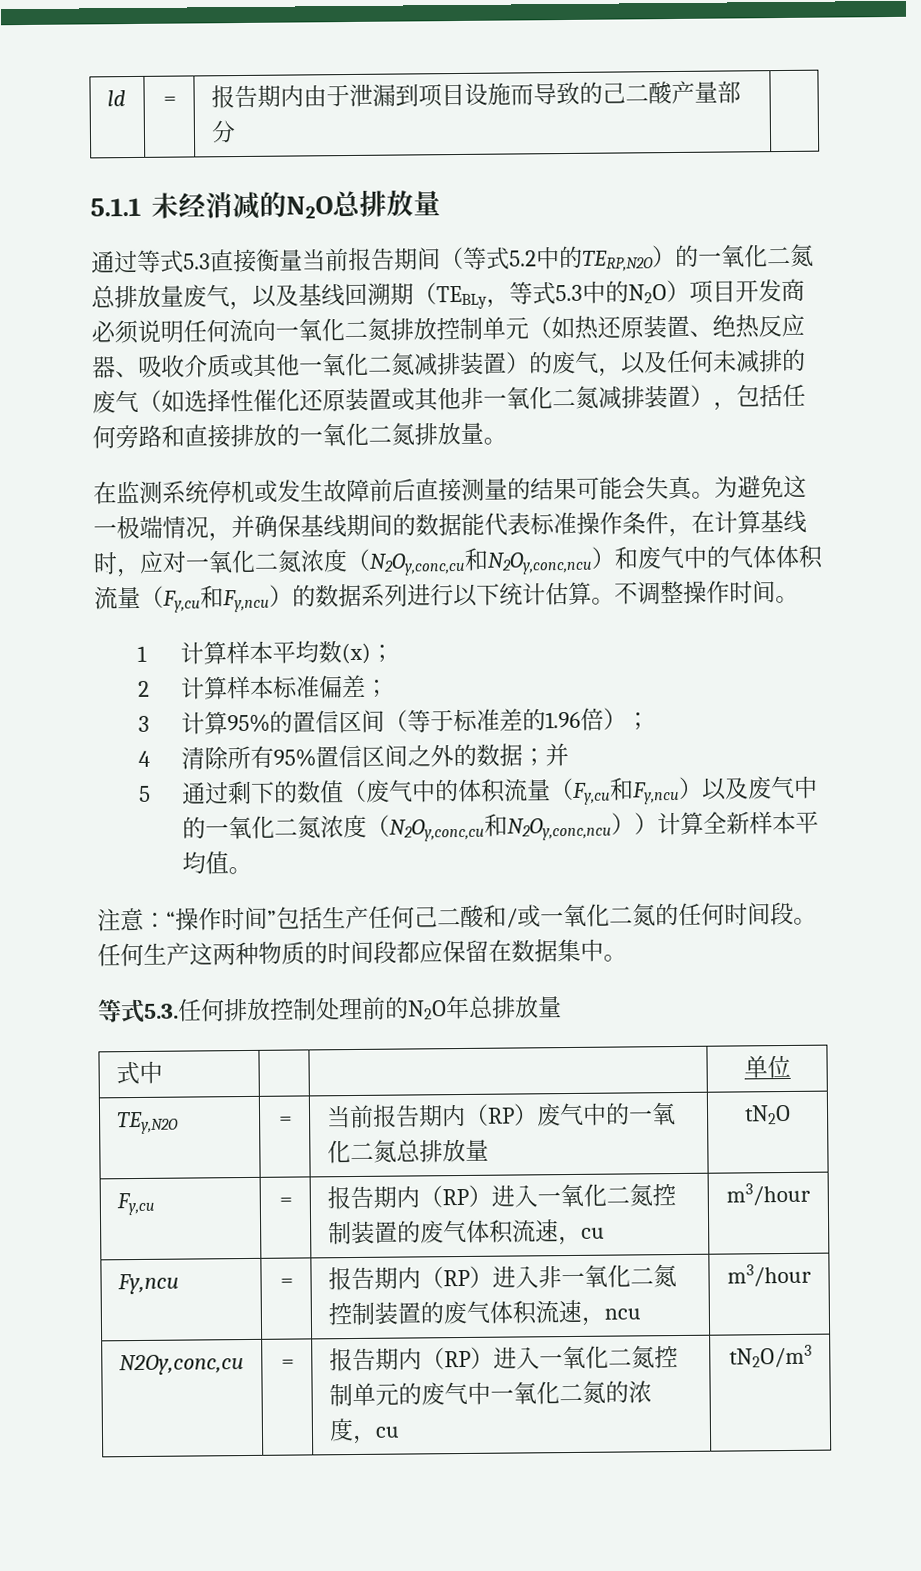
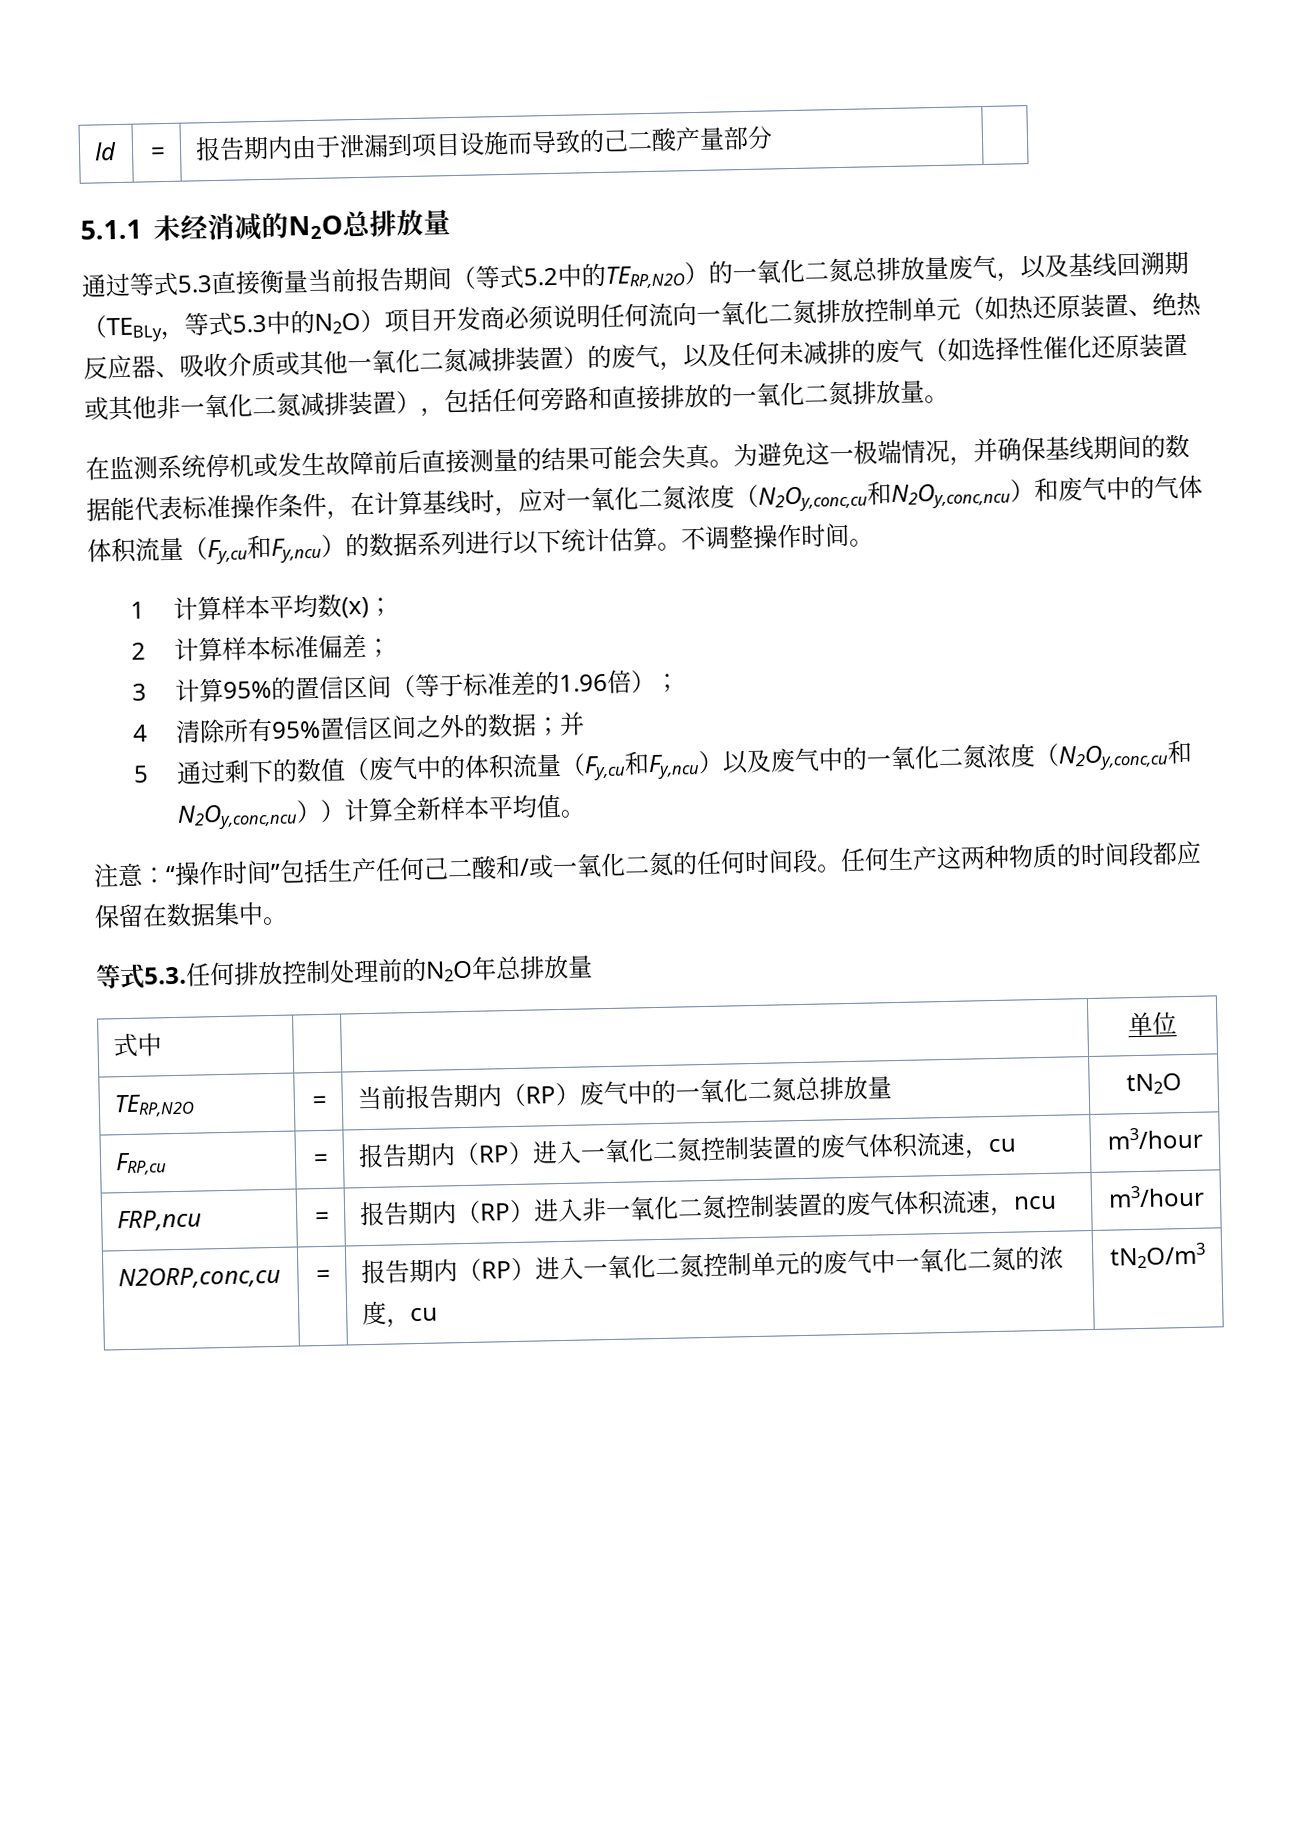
[116,1111,179,1135] TEy,N2O -> [114,1093,196,1118] TERP,N2O
[115,1192,155,1216] Fy,cu -> [115,1152,168,1176] FRP,cu
[116,1273,179,1295] Fy,ncu -> [117,1209,203,1232] FRP,ncu
[118,1354,244,1376] N2Oy,conc,cu -> [118,1265,282,1290] N2ORP,conc,cu

